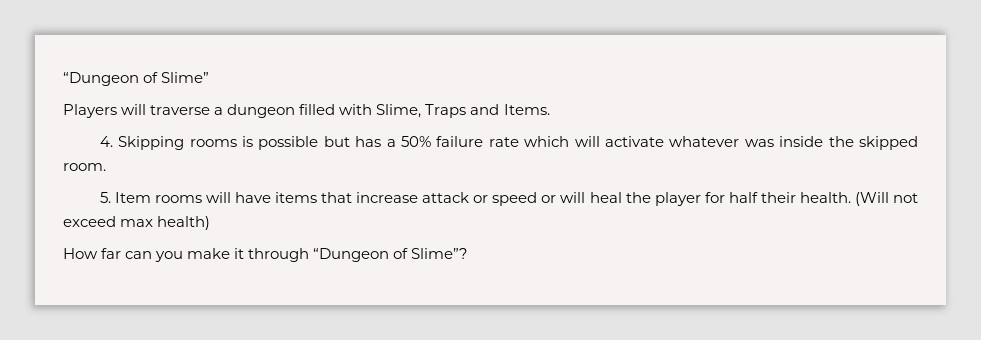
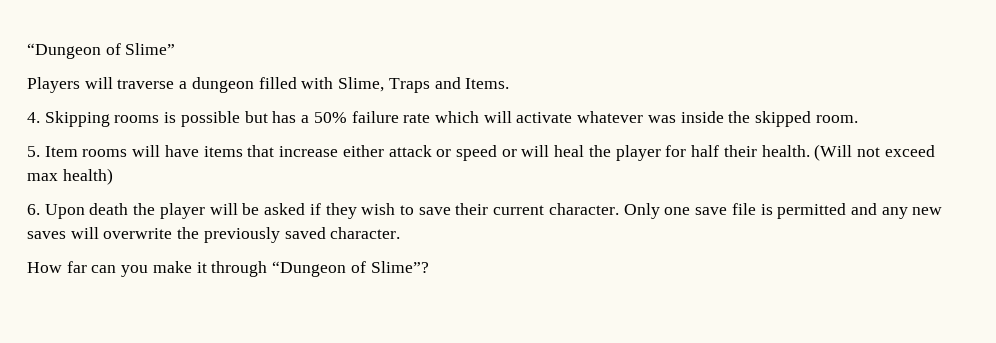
(419, 197) none -> [342,145,384,157] either
(211, 223) none -> [27,203,943,219] [27,227,401,243] // 6. Upon death the player will be asked if they wish to save their current character. Only one save file is permitted and any new saves will overwrite the previously saved character.

